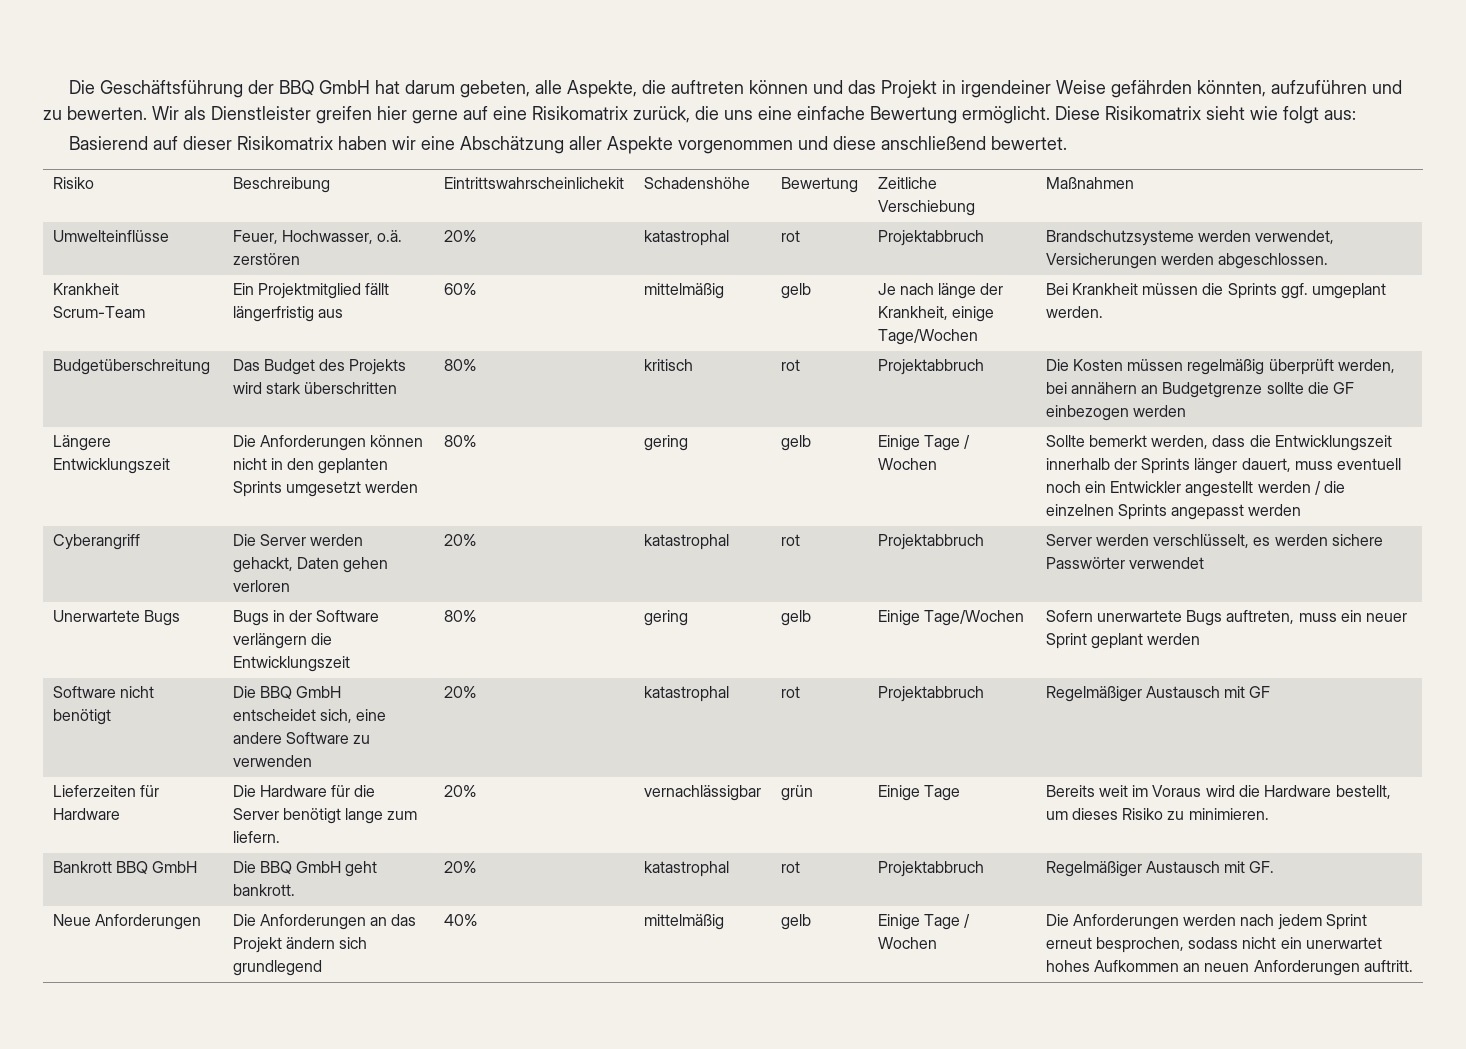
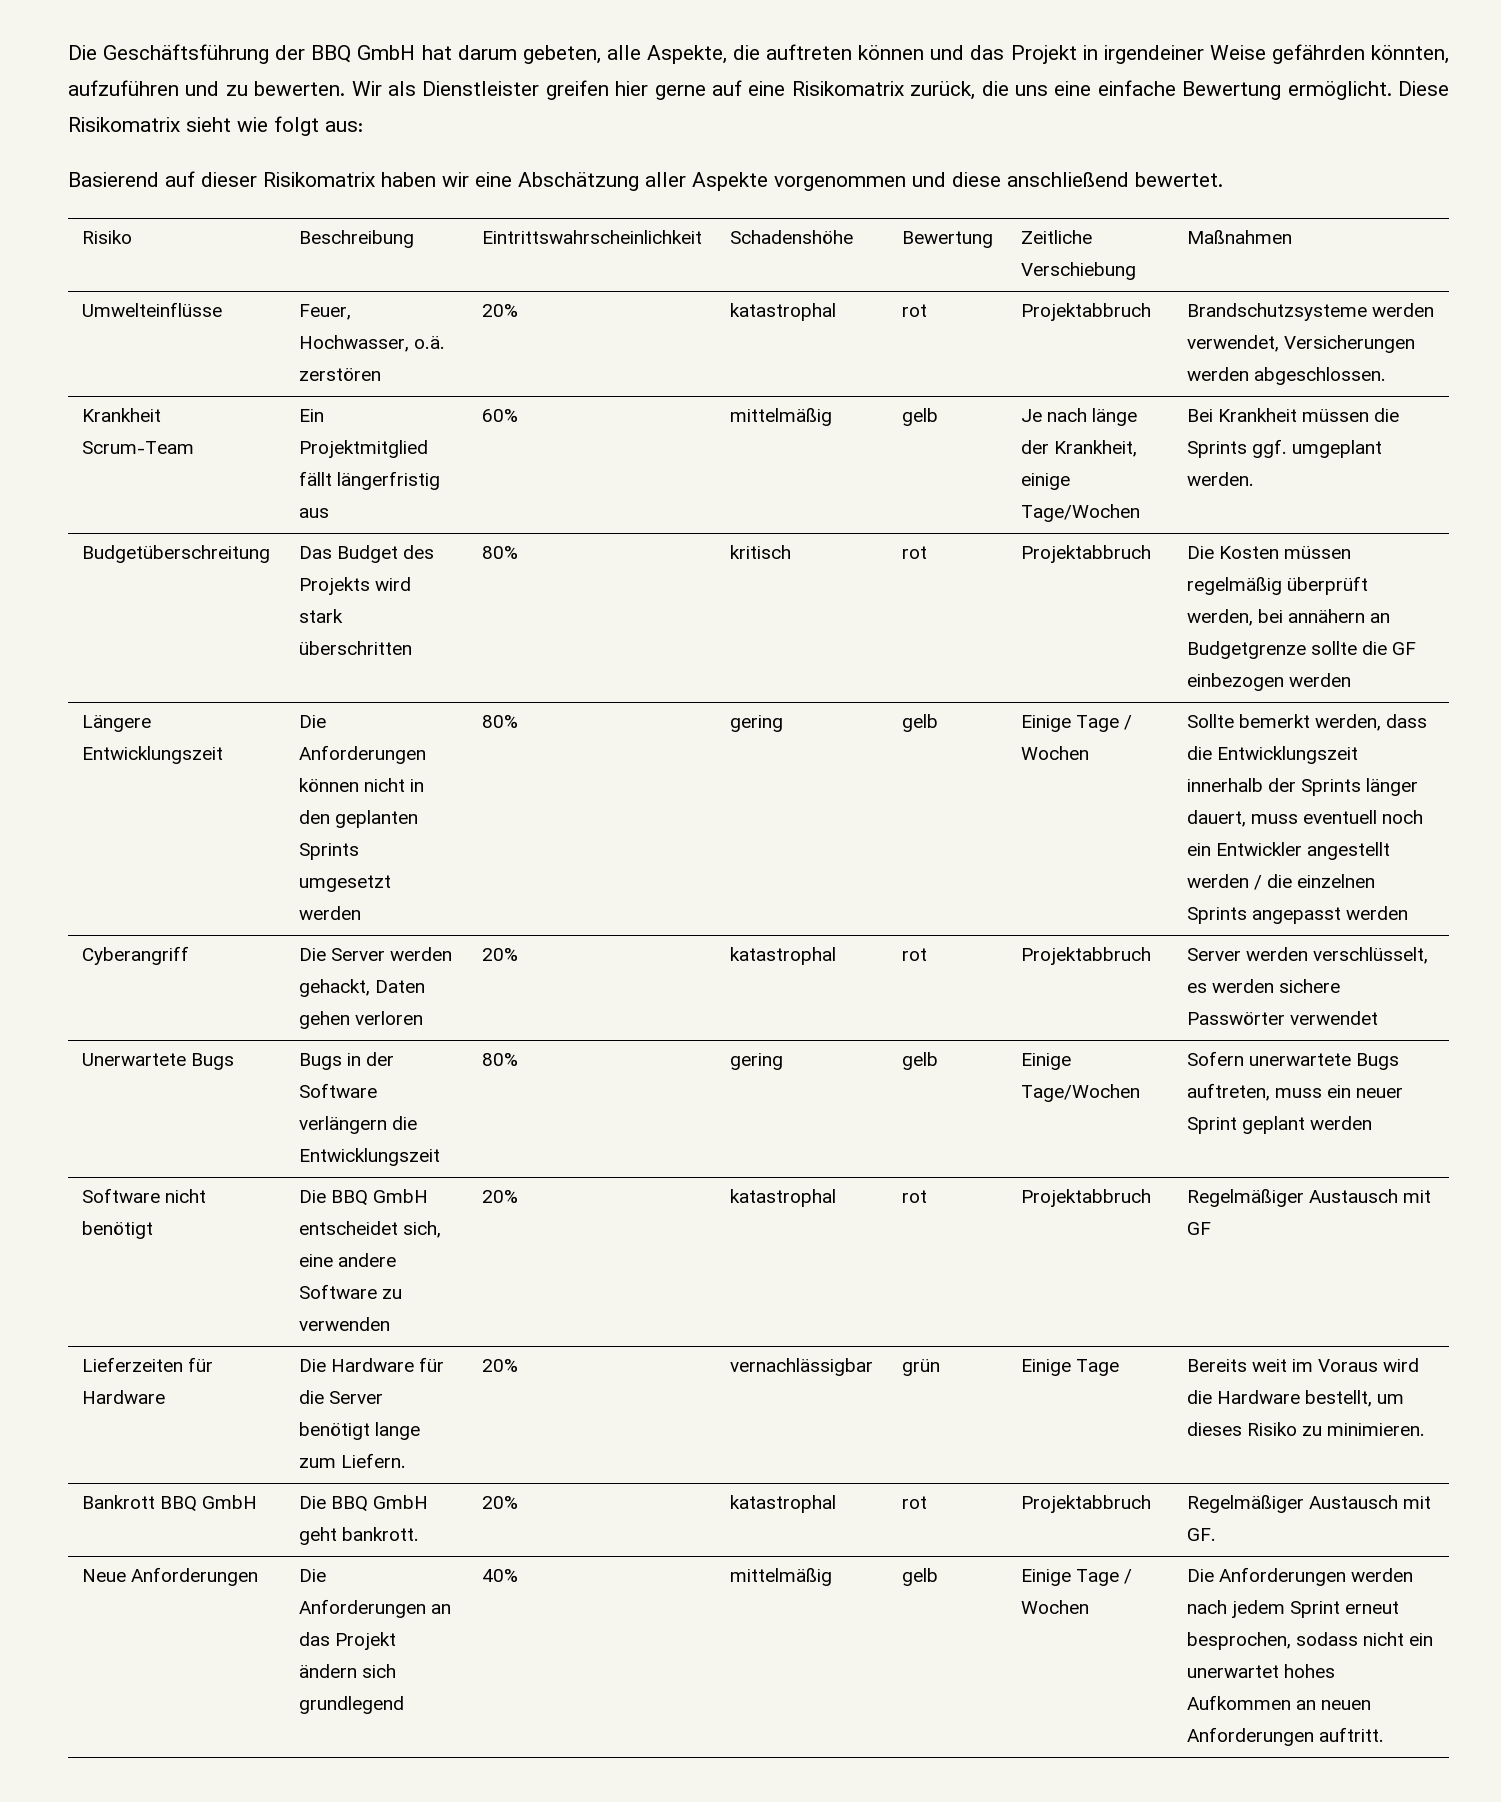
[443,177,624,189] Eintrittswahrscheinlichekit -> [481,230,702,244] Eintrittswahrscheinlichkeit
[232,831,280,843] liefern. -> [340,1453,406,1468] Liefern.

